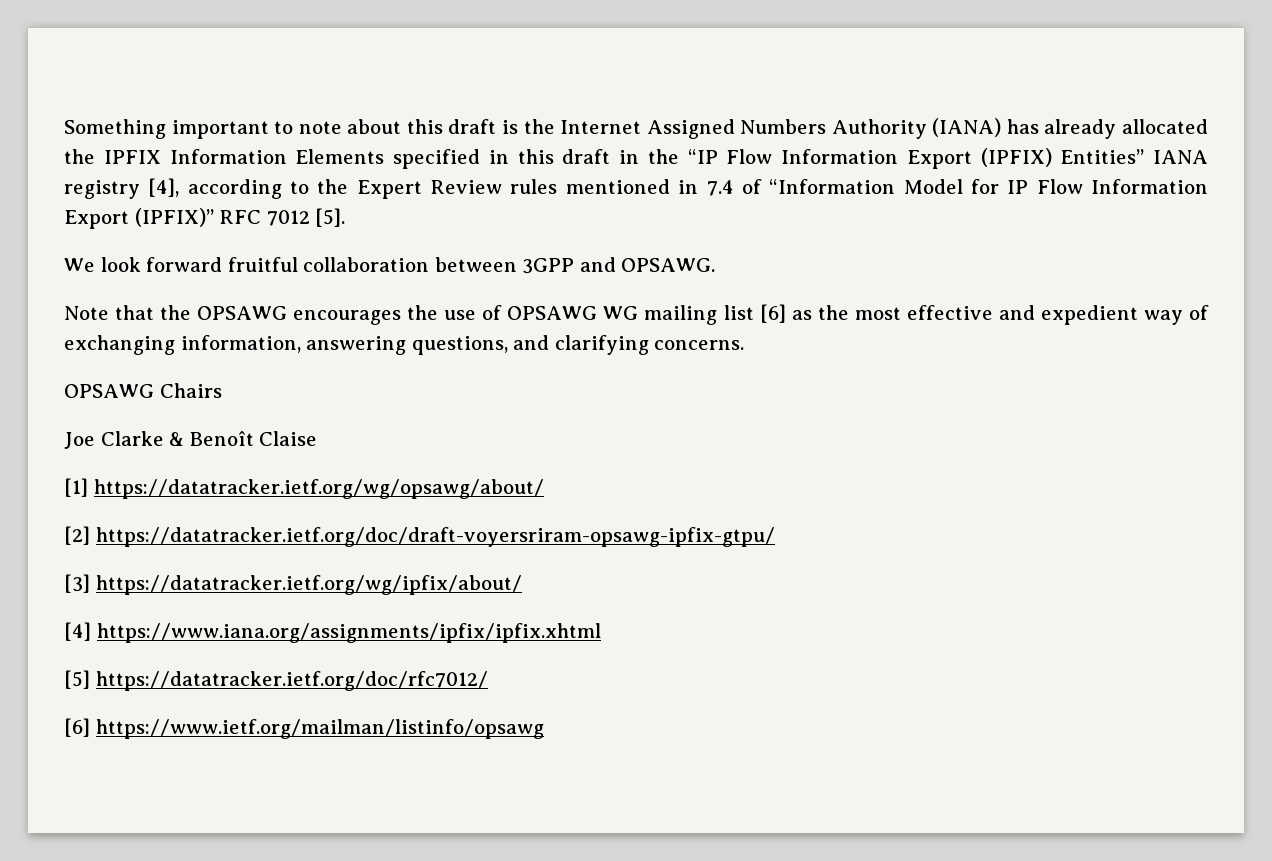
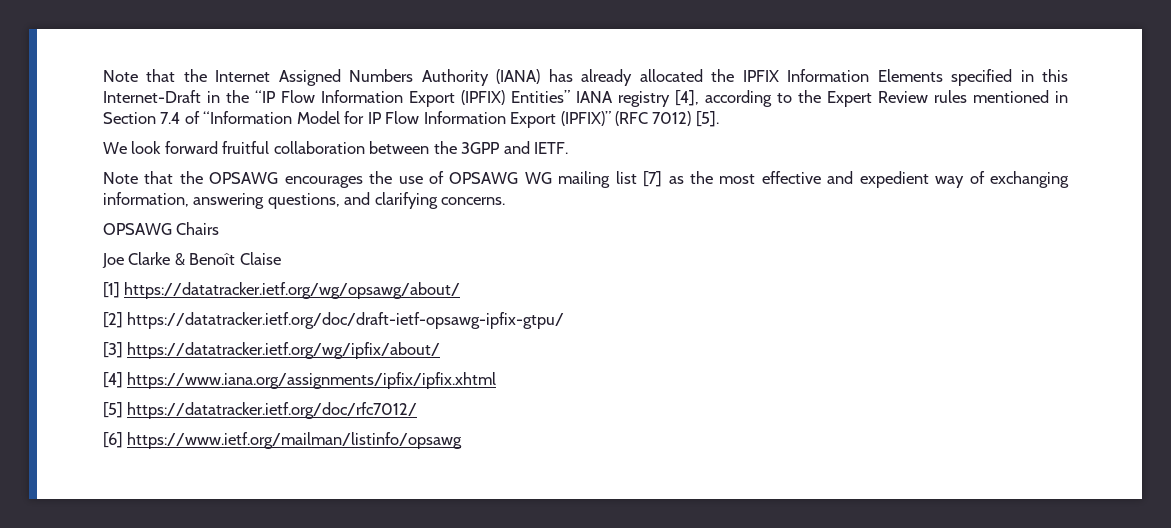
[64,119,518,139] Something important to note about this draft is -> [103,69,176,82] Note that
[562,149,611,164] draft -> [103,90,201,103] Internet-Draft
(699, 187) none -> [103,112,156,124] Section
[219,210,310,226] RFC 7012 -> [615,111,692,126] (RFC 7012)
(517, 264) none -> [433,141,457,154] the
[621,258,716,272] OPSAWG. -> [534,142,569,154] IETF.
[759,304,786,323] [6] -> [643,171,663,187] [7]
[95,527,775,547] https://datatracker.ietf.org/doc/draft-voyersriram-opsawg-ipfix-gtpu/ -> [127,312,565,329] https://datatracker.ietf.org/doc/draft-ietf-opsawg-ipfix-gtpu/

